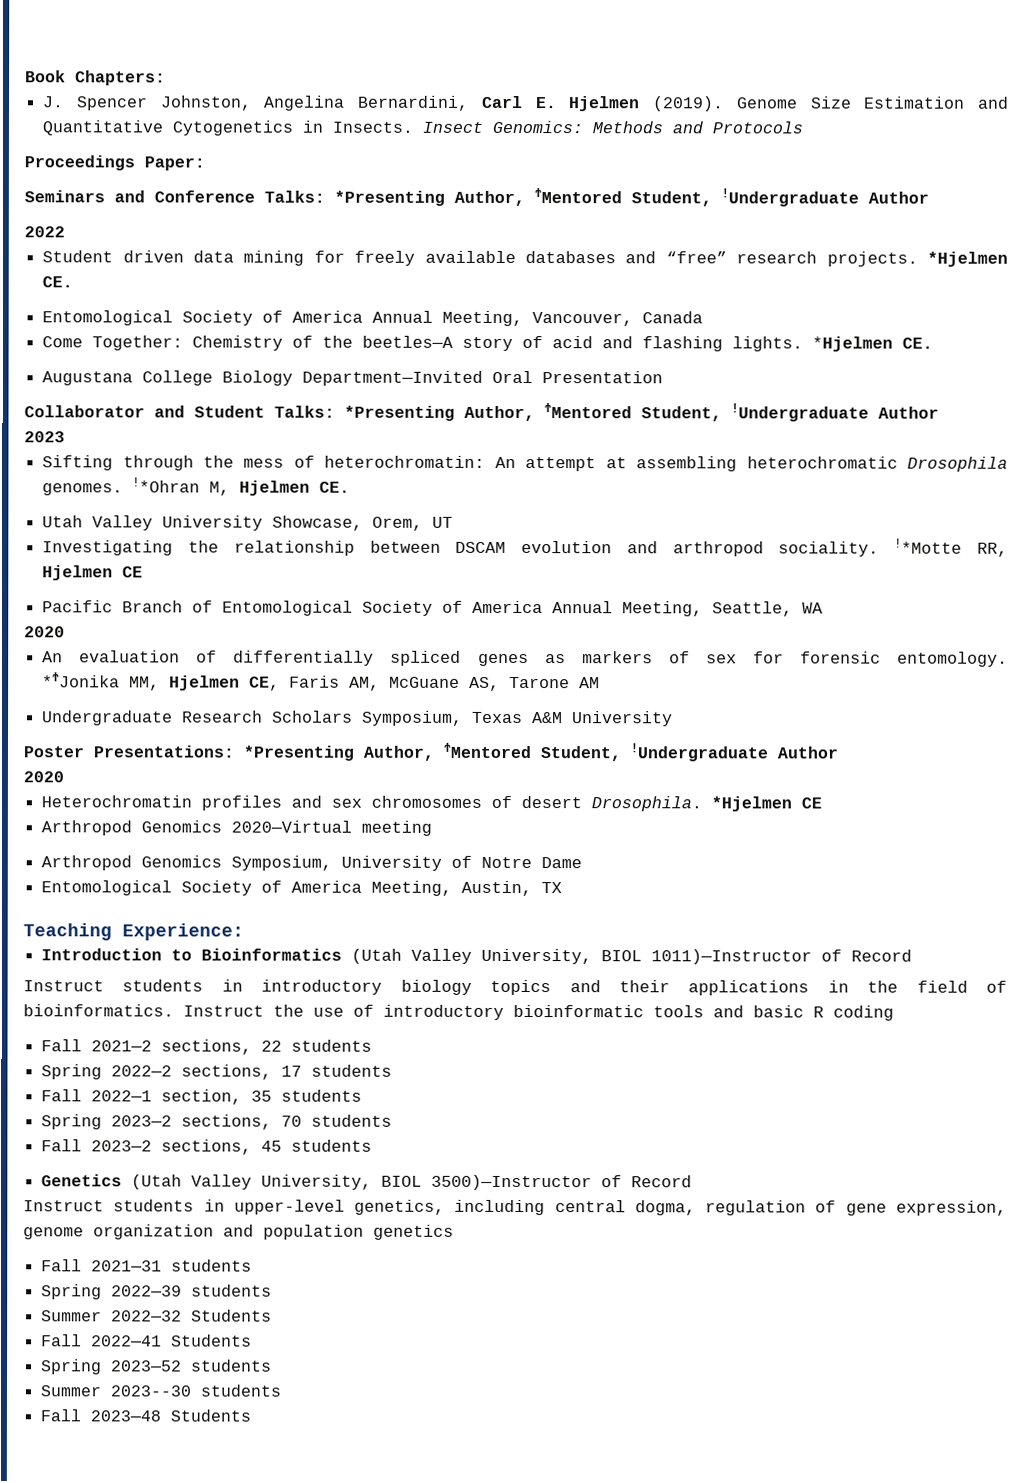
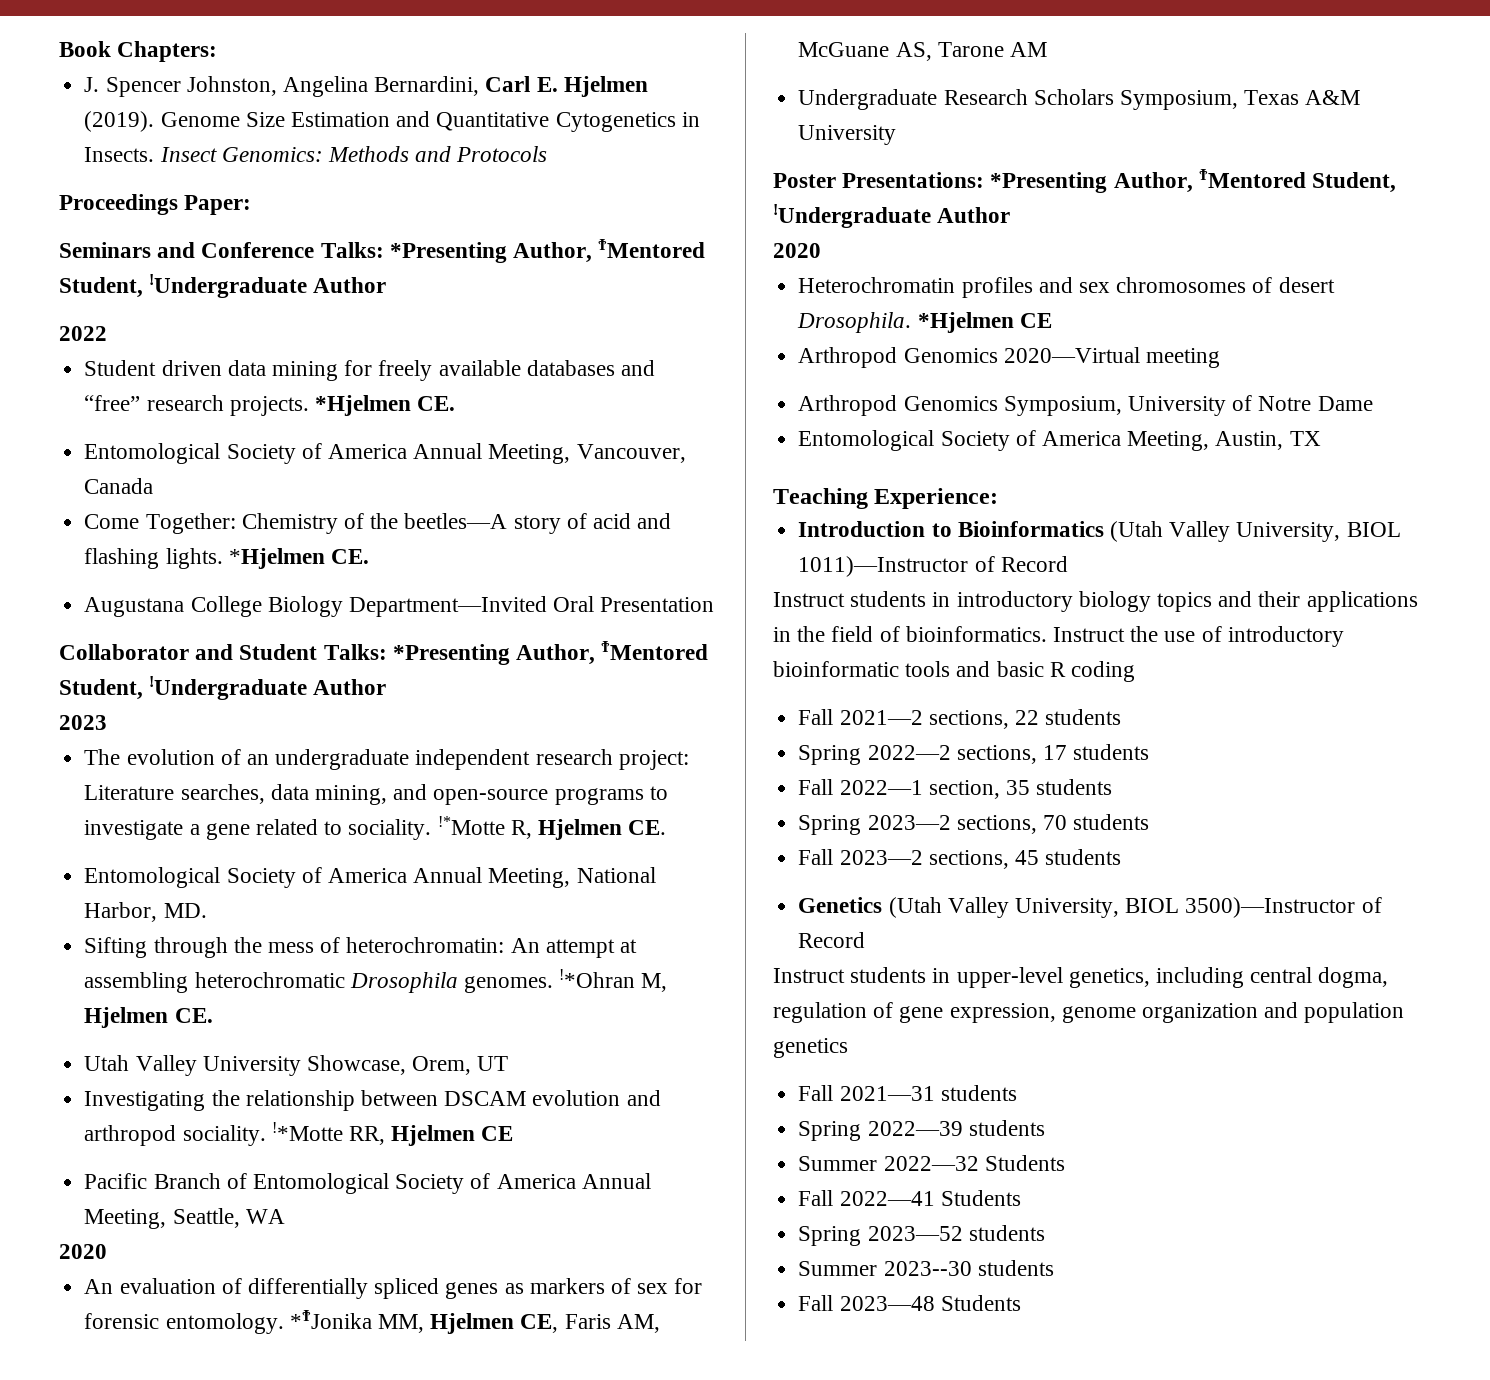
(65, 437) none -> [84,749,689,770] [84,784,668,805] [84,816,667,840] [84,867,656,888] [84,902,207,922] // The evolution of an undergraduate independent research project: Literature searches, data mining, and open-source programs to investigate a gene related to sociality. !*Motte R, Hjelmen CE. // Entomological Society of America Annual Meeting, National Harbor, MD.

